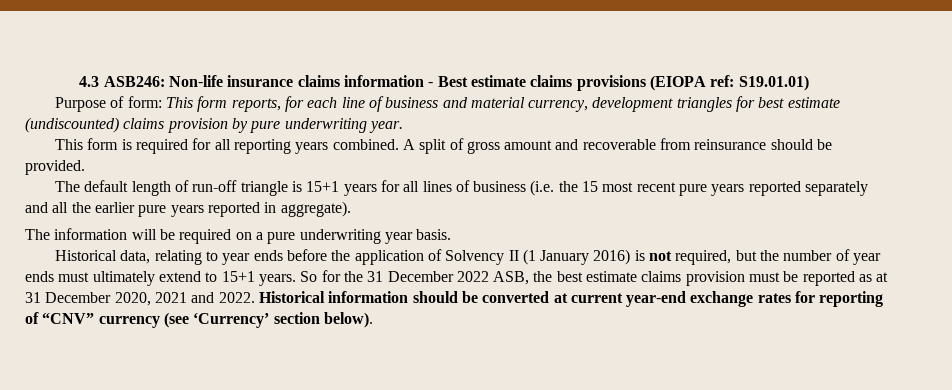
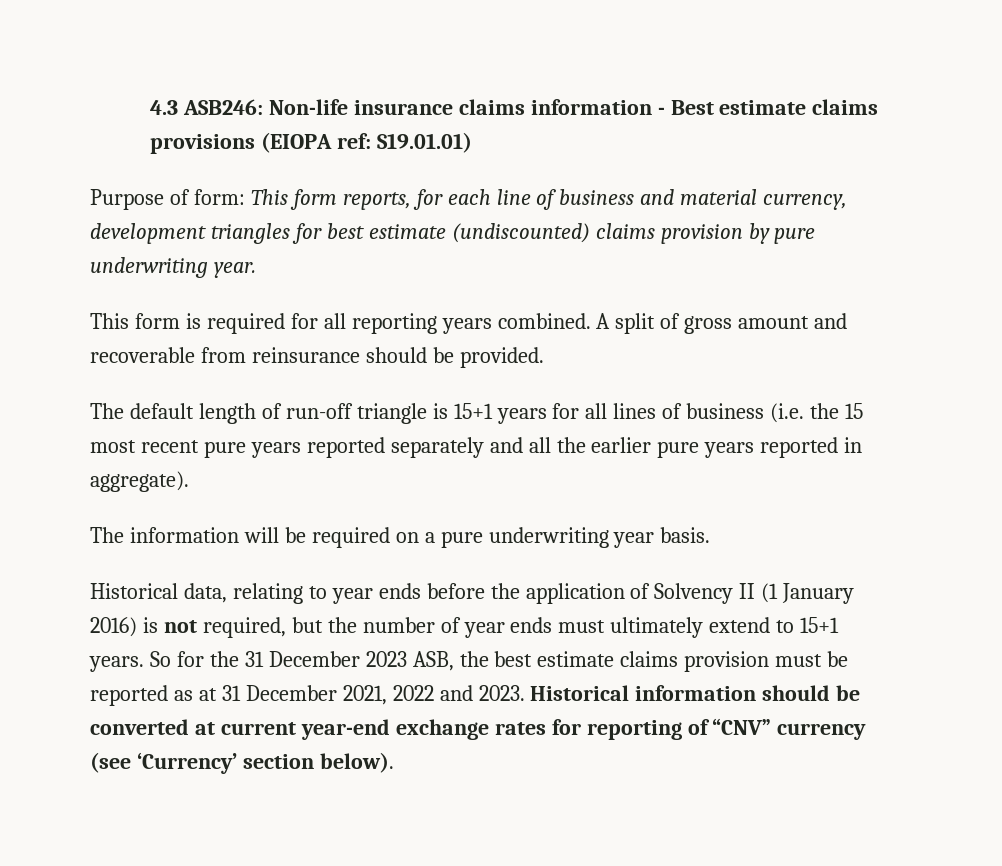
[456,271,489,282] 2022 -> [365,651,407,667] 2023
[114,292,255,306] 2020, 2021 and 2022. -> [342,685,525,705] 2021, 2022 and 2023.

